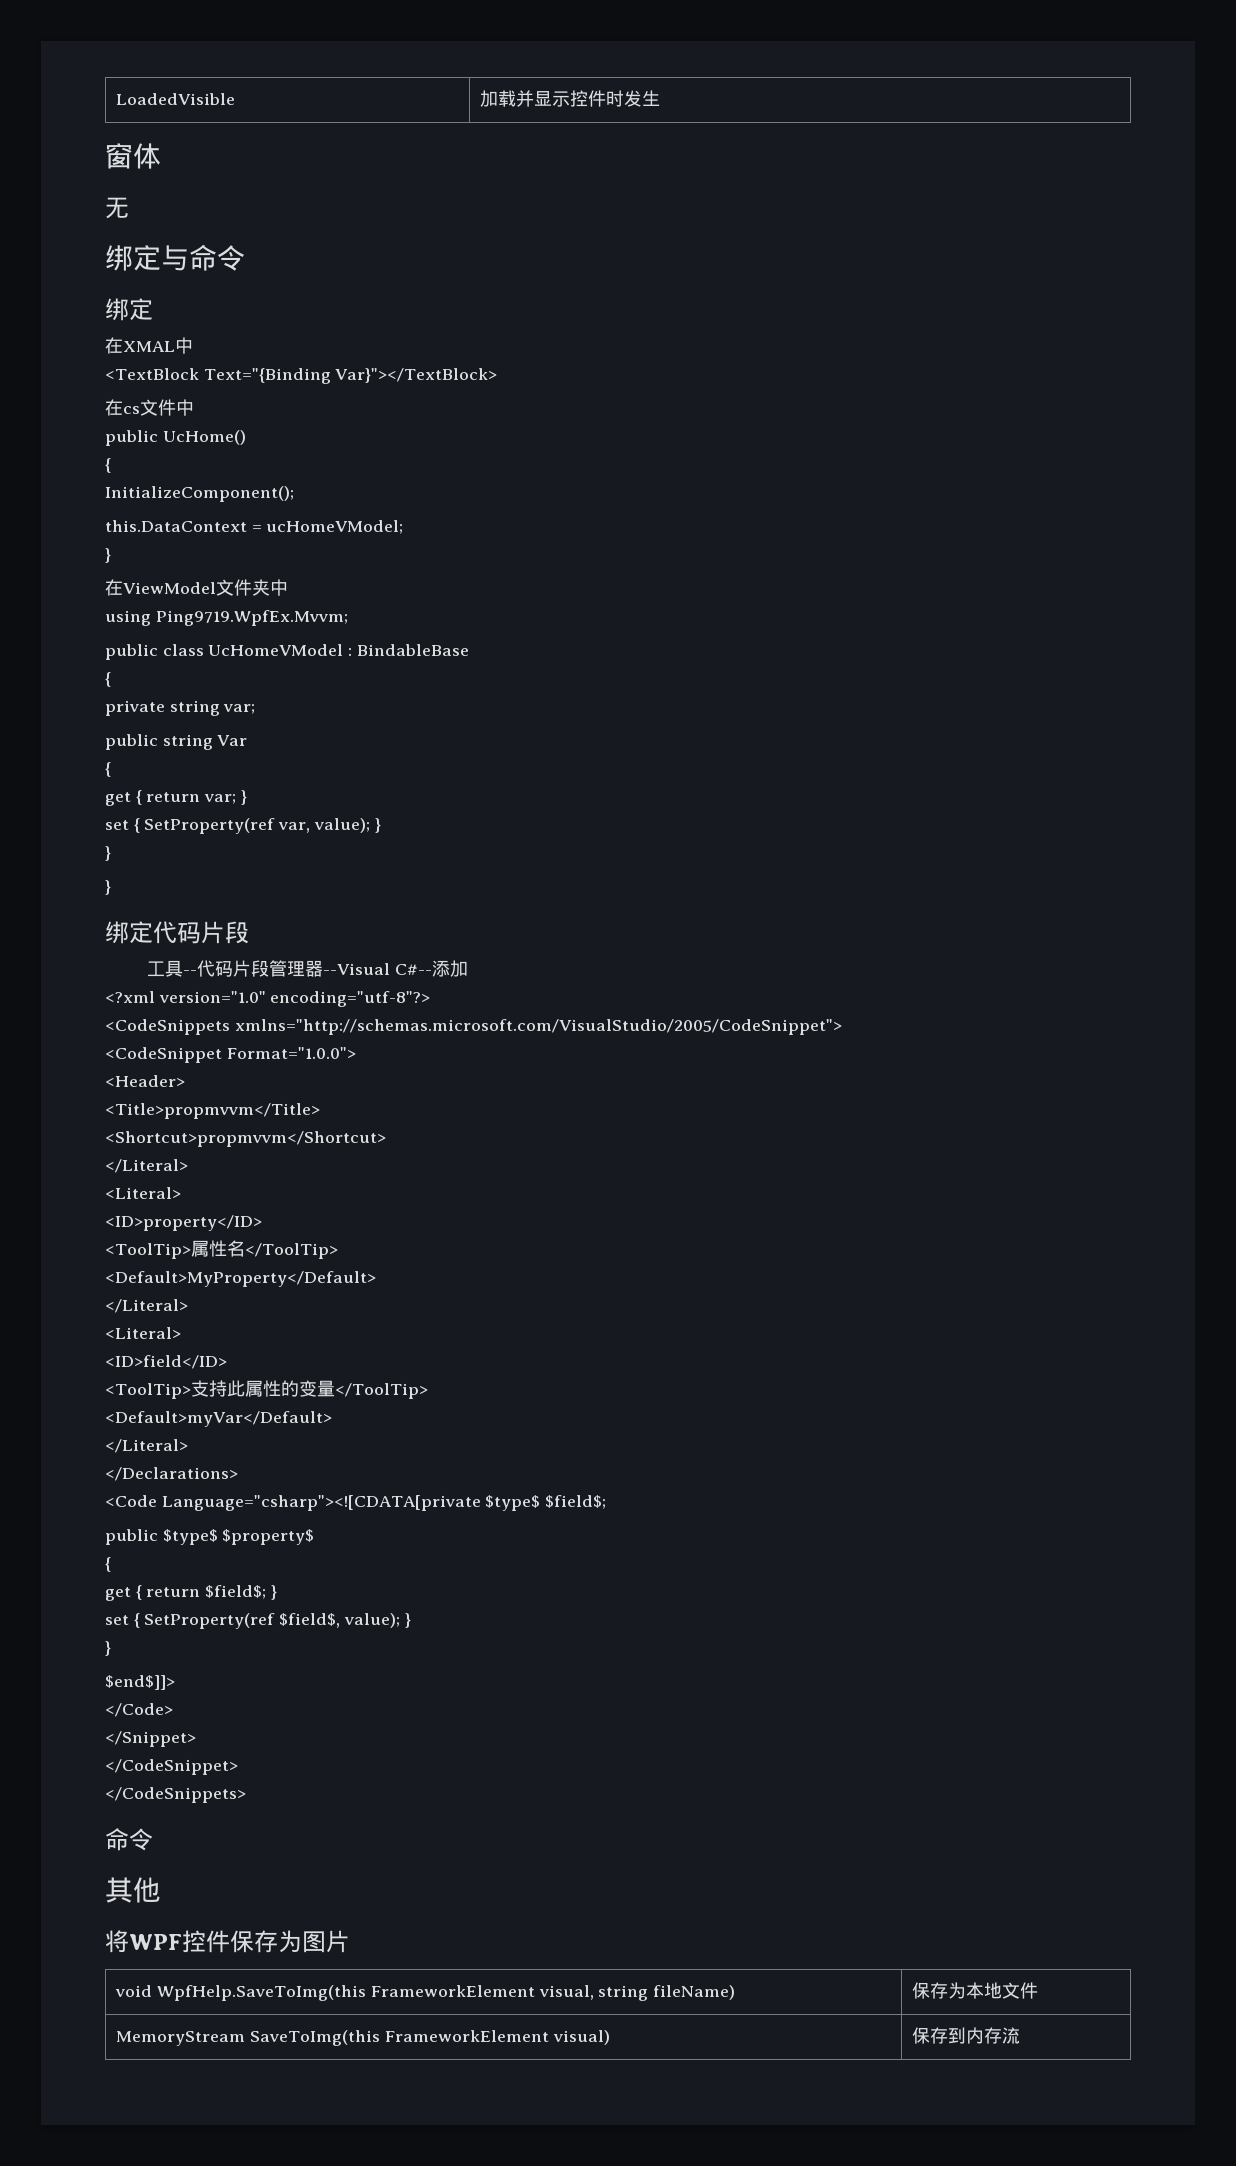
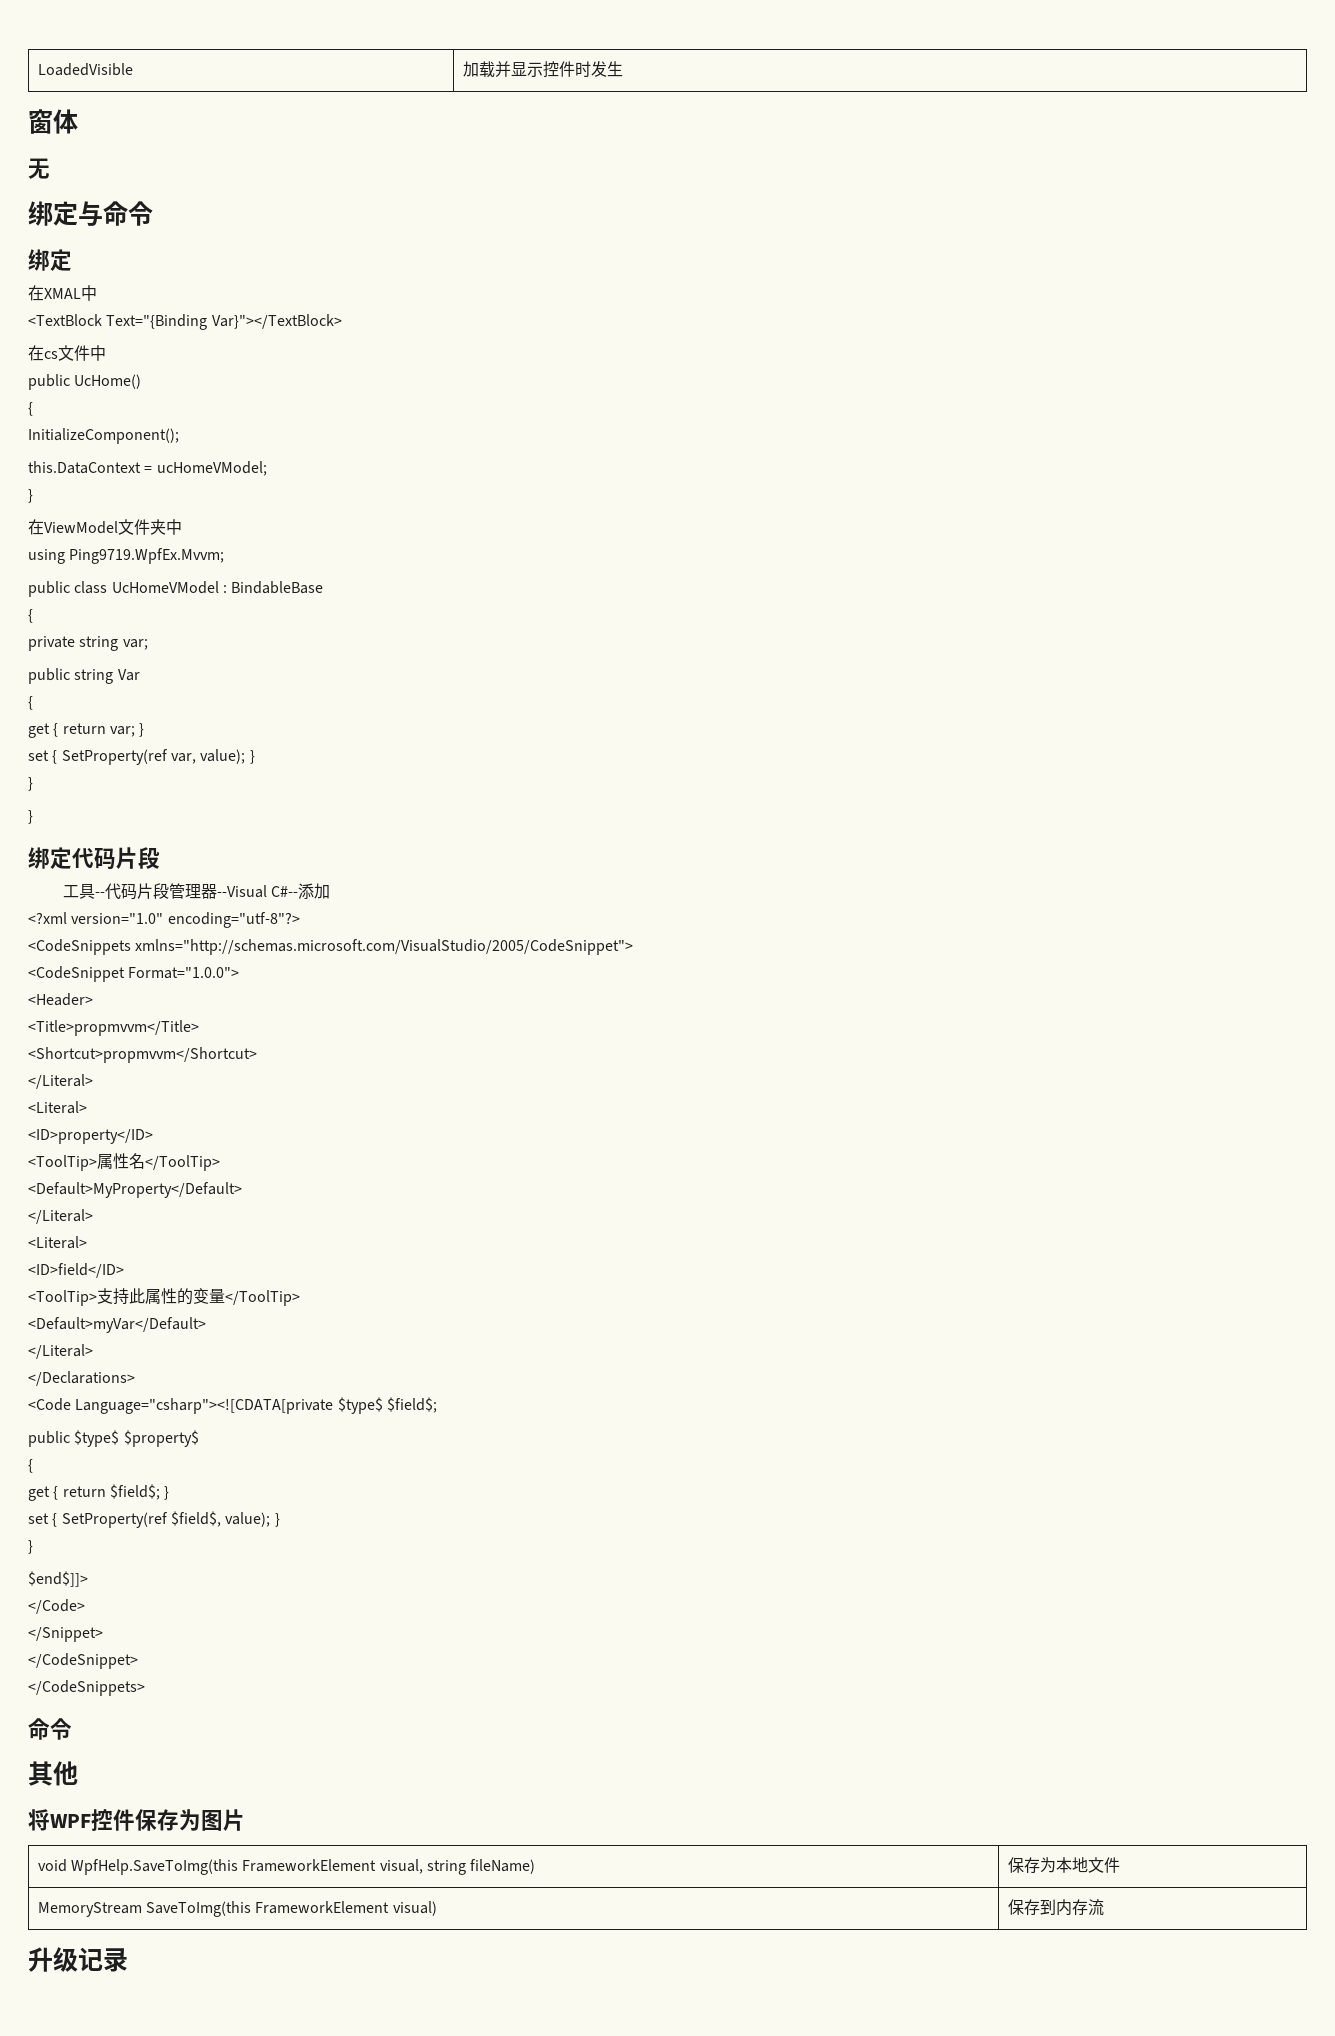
(1021, 2035) none -> [28,1947,128,1972] // 升级记录

